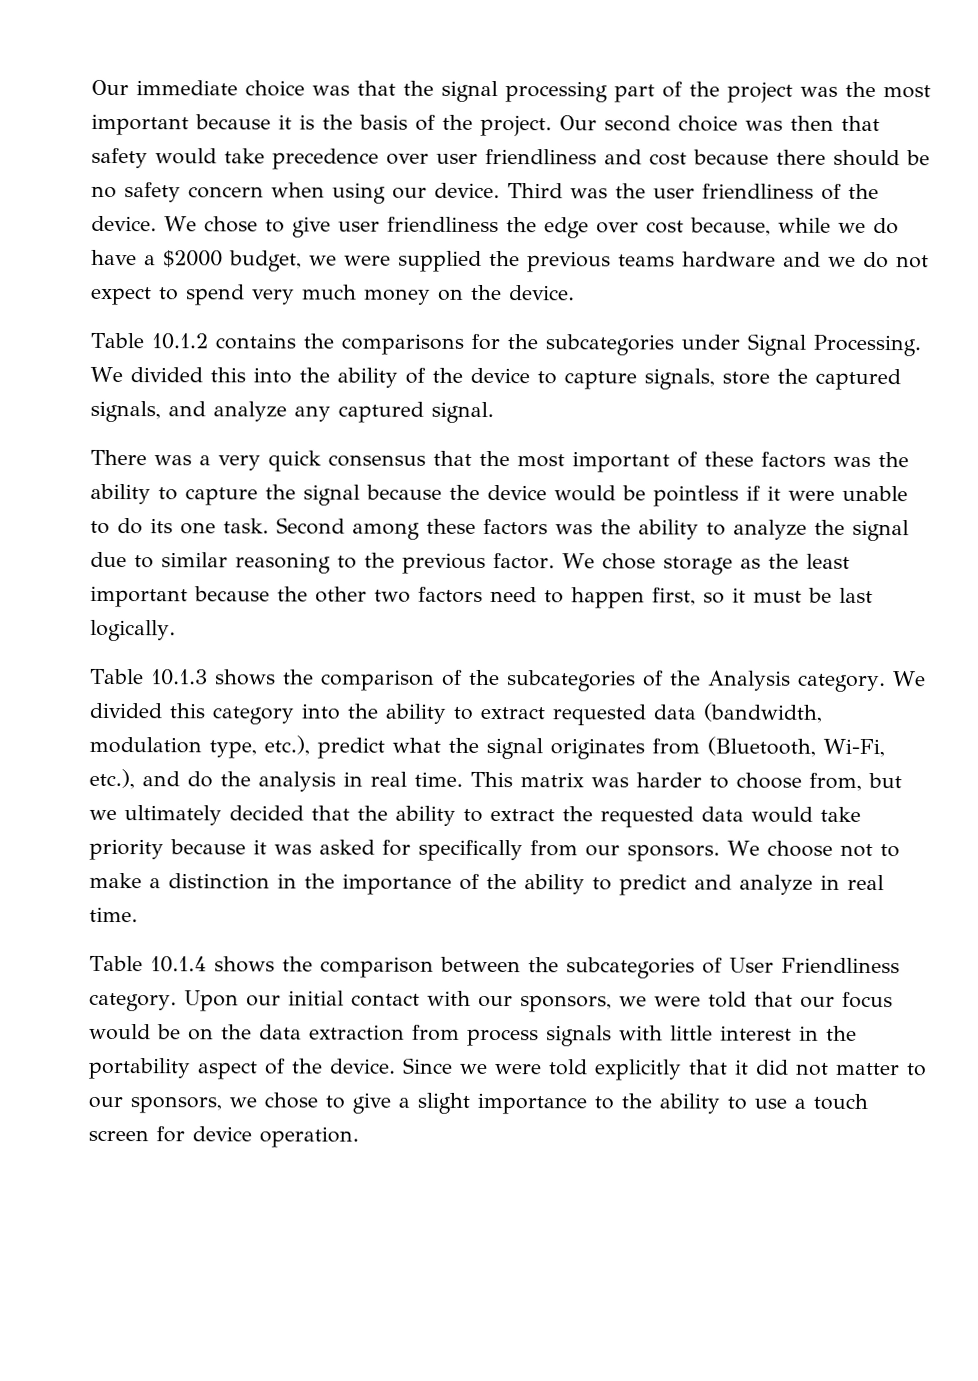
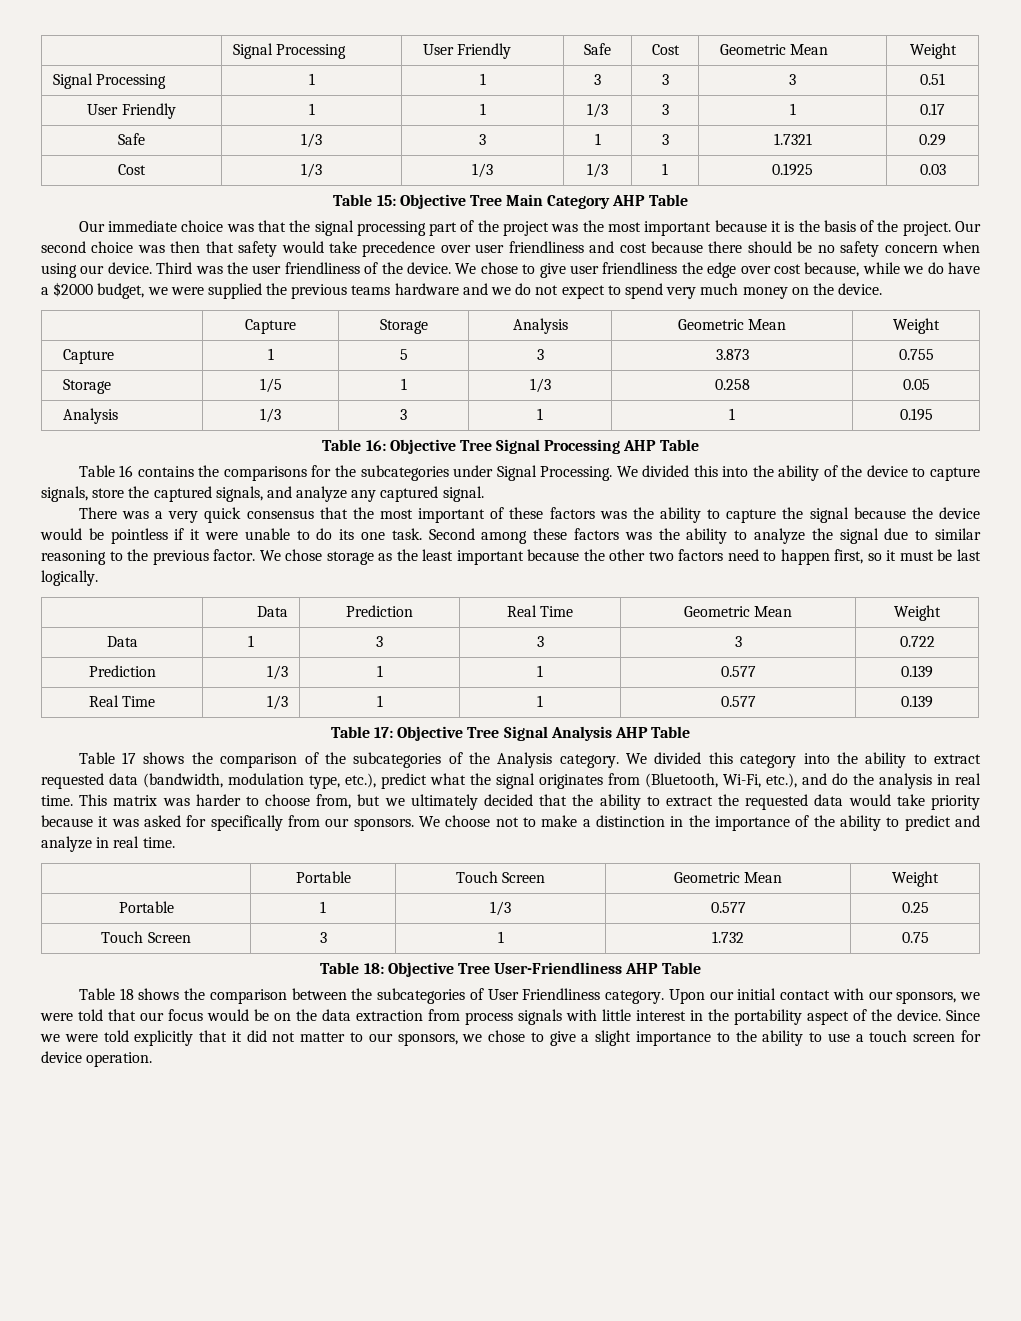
(91, 87) none -> [232,43,346,59] [423,43,512,59] [584,43,611,55] [651,44,680,55] [720,44,829,55] [909,43,957,59] [52,73,166,89] [308,73,315,85] [479,73,486,85] [594,74,601,85] [661,74,669,85] [789,74,796,85] [920,73,945,85] [87,103,176,119] [308,103,315,115] [479,103,486,115] [587,103,608,118] [661,104,669,115] [789,103,796,115] [920,103,945,115] [118,133,145,145] [301,133,322,148] [479,134,486,145] [594,133,601,145] [661,134,669,145] [773,133,812,145] [919,134,946,146] [118,164,146,175] [301,163,322,178] [472,163,493,178] [587,163,608,178] [662,163,668,175] [772,163,813,176] [919,164,946,175] [333,194,688,209] | Signal Processing | User Friendly | Safe | Cost | Geometric Mean | Weight // Signal Processing | 1 | 1 | 3 | 3 | 3 | 0.51 // User Friendly | 1 | 1 | 1/3 | 3 | 1 | 0.17 // Safe | 1/3 | 3 | 1 | 3 | 1.7321 | 0.29 // Cost | 1/3 | 1/3 | 1/3 | 1 | 0.1925 | 0.03 // Table 15: Objective Tree Main Category AHP Table //
[90,332,208,350] // Table 10.1.2 -> [245,319,296,334] [379,319,428,334] [512,318,568,334] [677,319,787,330] [893,318,940,334] [63,349,115,364] [267,348,274,360] [399,349,408,360] [536,349,544,360] [715,349,749,360] [898,349,934,360] [63,379,112,394] [259,378,282,393] [400,378,407,390] [529,378,551,393] [714,379,750,390] [902,379,930,390] [63,408,119,424] [260,408,281,423] [400,409,407,420] [537,408,543,420] [729,408,735,420] [899,408,933,421] [322,439,699,454] [78,465,134,477] // | Capture | Storage | Analysis | Geometric Mean | Weight // Capture | 1 | 5 | 3 | 3.873 | 0.755 // Storage | 1/5 | 1 | 1/3 | 0.258 | 0.05 // Analysis | 1/3 | 3 | 1 | 1 | 0.195 // Table 16: Objective Tree Signal Processing AHP Table // Table 16
[90,668,208,686] // Table 10.1.3 -> [257,606,289,617] [346,605,413,617] [506,605,574,617] [683,606,793,617] [894,605,941,621] [106,636,138,647] [248,635,254,647] [376,636,383,647] [536,636,544,647] [734,636,742,647] [899,636,935,647] [88,665,156,677] [267,665,289,680] [376,665,383,677] [537,665,543,677] [720,666,756,677] [901,665,933,678] [88,695,156,707] [267,695,289,710] [376,695,383,707] [537,695,543,707] [720,696,756,707] [901,695,933,708] [330,726,691,741] [78,752,137,764] // | Data | Prediction | Real Time | Geometric Mean | Weight // Data | 1 | 3 | 3 | 3 | 0.722 // Prediction | 1/3 | 1 | 1 | 0.577 | 0.139 // Real Time | 1/3 | 1 | 1 | 0.577 | 0.139 // Table 17: Objective Tree Signal Analysis AHP Table // Table 17
[89,955,207,973] // Table 10.1.4 -> [295,871,351,883] [455,871,546,883] [673,872,783,883] [892,871,939,887] [118,901,174,913] [320,901,326,913] [490,901,511,916] [710,902,746,913] [901,902,929,913] [101,931,191,943] [319,932,327,943] [497,931,504,943] [712,931,744,943] [901,932,929,943] [320,962,701,977] [78,988,134,1000] // | Portable | Touch Screen | Geometric Mean | Weight // Portable | 1 | 1/3 | 0.577 | 0.25 // Touch Screen | 3 | 1 | 1.732 | 0.75 // Table 18: Objective Tree User-Friendliness AHP Table // Table 18

